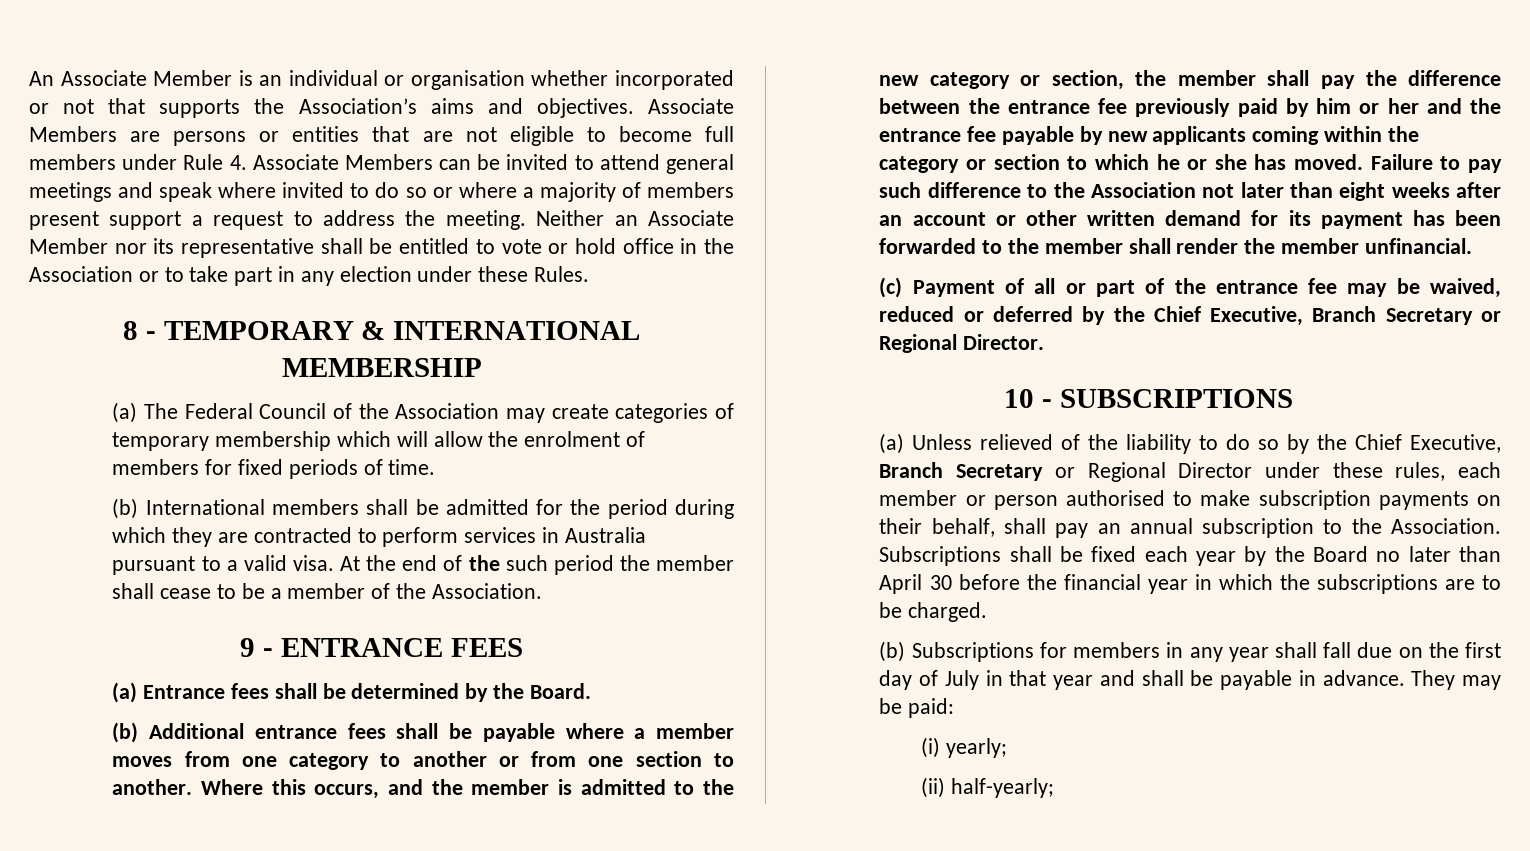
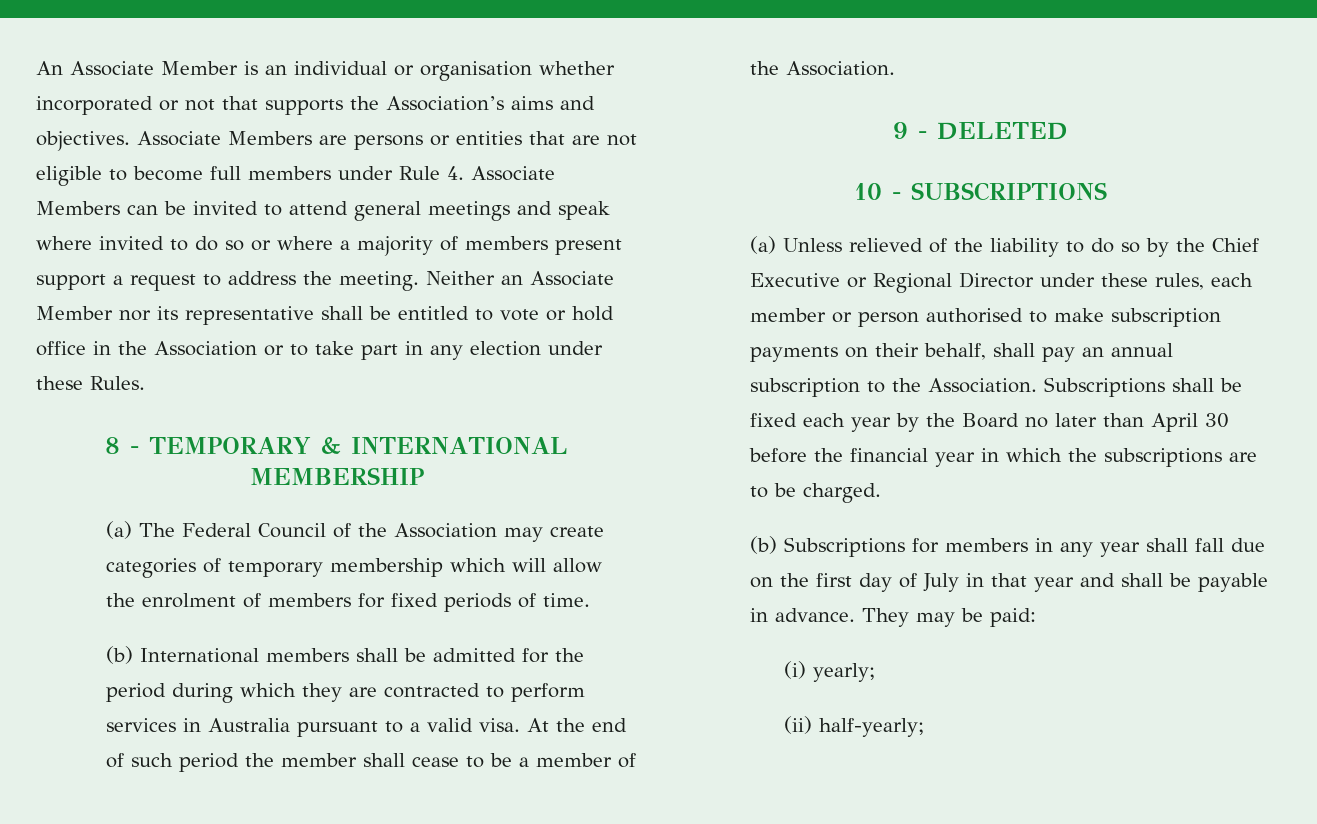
[468,555,500,571] the -> (124, 760) none
[280,638,523,657] [112,682,591,703] [112,722,735,743] [112,751,734,770] [112,779,734,799] [879,70,1501,90] [879,98,1501,117] [879,126,1419,145] [879,154,1502,173] [879,182,1502,201] [879,210,1501,229] [879,238,1472,254] [879,277,1501,298] [879,306,1501,326] [879,334,1045,353] ENTRANCE FEES // (a) Entrance fees shall be determined by the Board. // (b) Additional entrance fees shall be payable where a member moves from one category to another or from one section to another. Where this occurs, and the member is admitted to the new category or section, the member shall pay the difference between the entrance fee previously paid by him or her and the entrance fee payable by new applicants coming within the category or section to which he or she has moved. Failure to pay such difference to the Association not later than eight weeks after an account or other written demand for its payment has been forwarded to the member shall render the member unfinancial. // (c) Payment of all or part of the entrance fee may be waived, reduced or deferred by the Chief Executive, Branch Secretary or Regional Director. -> [937,122,1068,140] DELETED
[1410,434,1501,453] [879,462,1044,481] Executive, Branch Secretary -> [749,273,840,287] Executive

